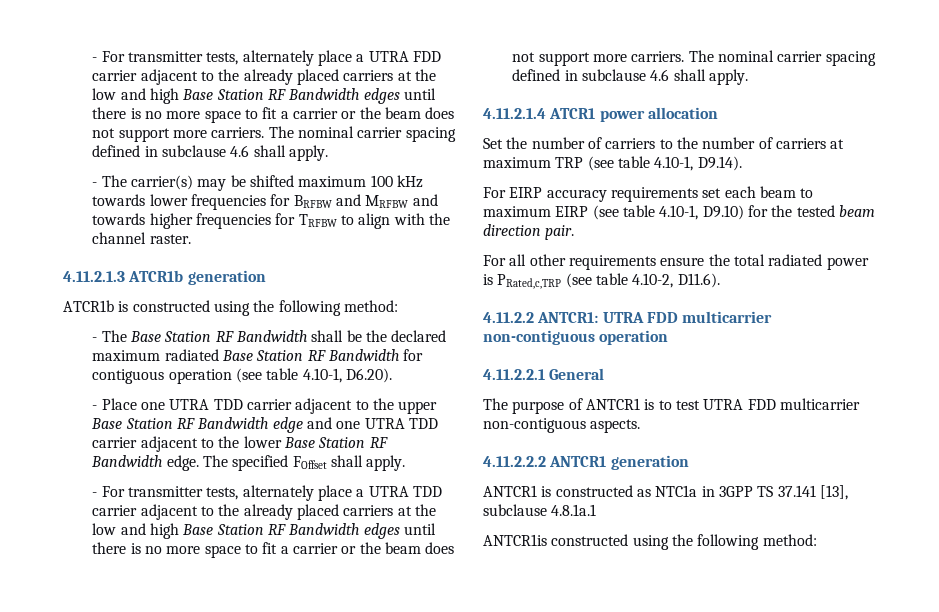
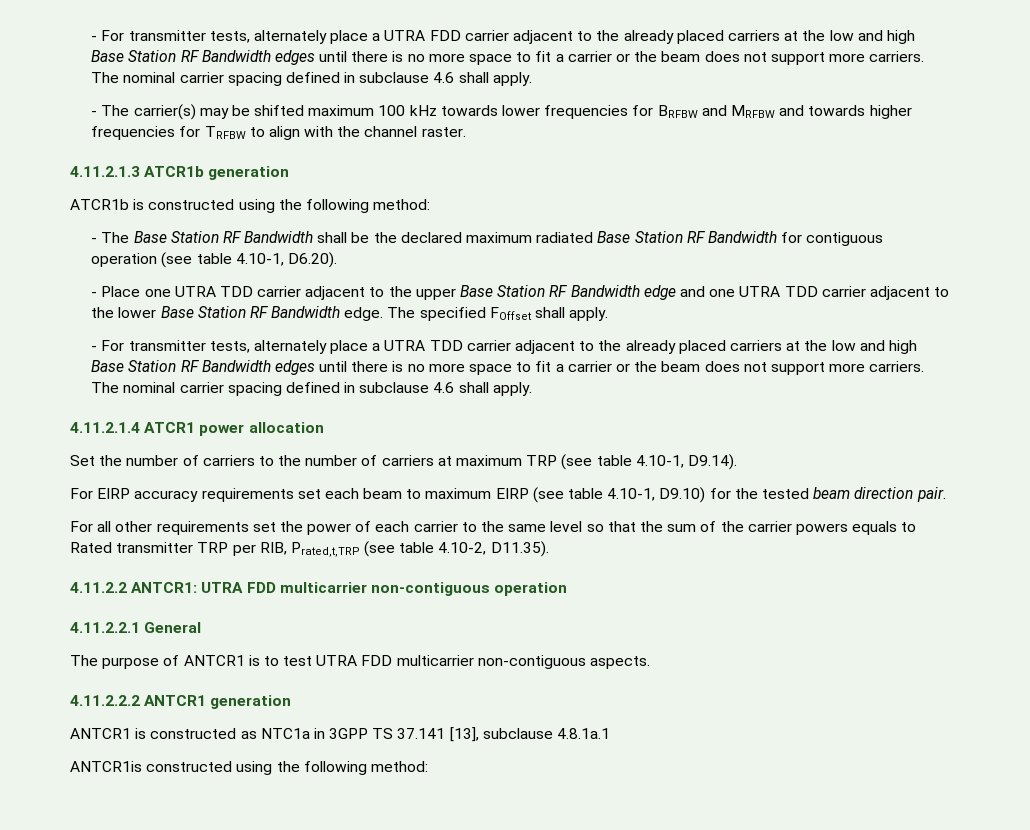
[660,254,869,270] [483,274,562,289] ensure the total radiated power is PRated,c,TRP -> [252,521,917,535] [70,542,360,557] set the power of each carrier to the same level so that the sum of the carrier powers equals to Rated transmitter TRP per RIB, Prated,t,TRP
[677,273,720,288] D11.6). -> [490,541,549,557] D11.35).

